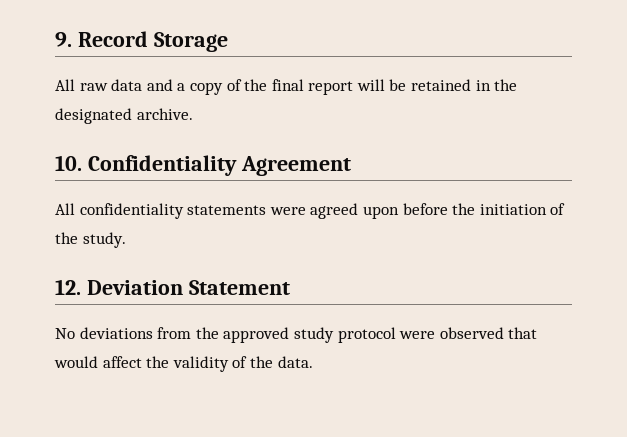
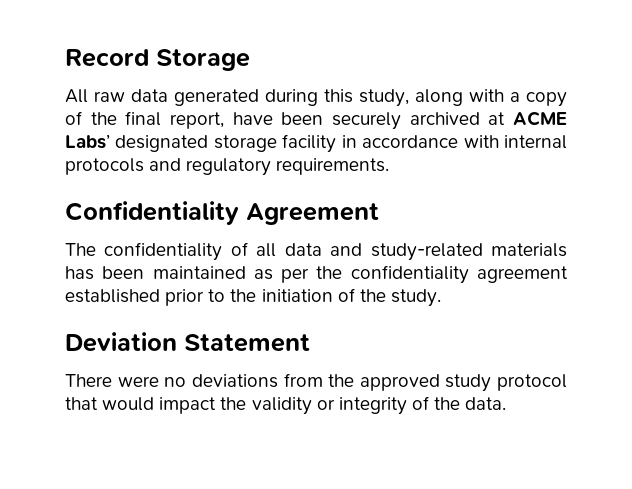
[55,32,72,47] 9. -> (65, 58) none
[146,79,173,91] and -> [174,89,504,107] generated during this study, along with
[308,79,518,95] [55,108,193,124] [55,155,351,176] [55,203,448,219] report will be retained in the designated archive. // 10. Confidentiality Agreement // All confidentiality statements were agreed upon before -> [170,111,567,130] [65,134,568,153] [65,158,390,176] [65,201,379,225] [65,242,568,261] [65,265,568,284] [65,289,226,306] report, have been securely archived at ACME Labs’ designated storage facility in accordance with internal protocols and regulatory requirements. // Confidentiality Agreement // The confidentiality of all data and study-related materials has been maintained as per the confidentiality agreement established prior to
[55,279,81,295] 12. -> (441, 298) none
[55,328,75,339] No -> [65,374,187,387] There were no
[399,327,504,339] were observed -> (567, 382) none
[102,356,142,368] affect -> [159,397,217,414] impact
(229, 364) none -> [316,397,407,415] or integrity

